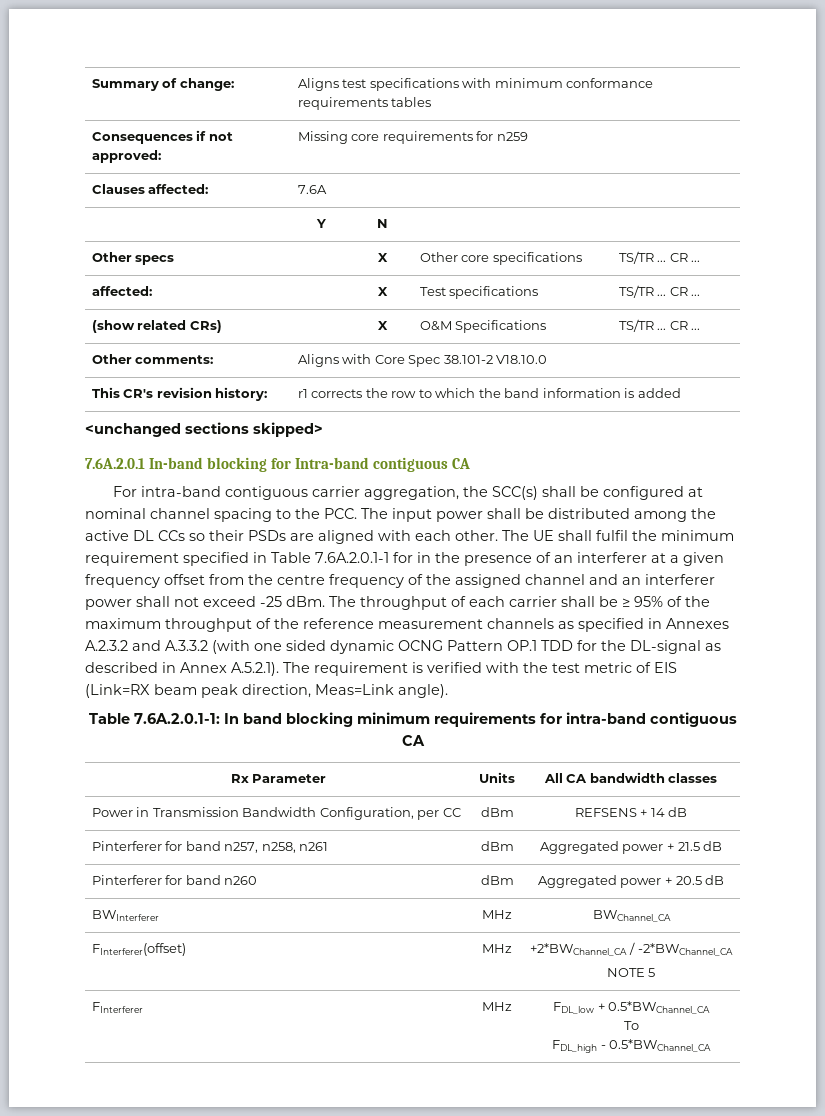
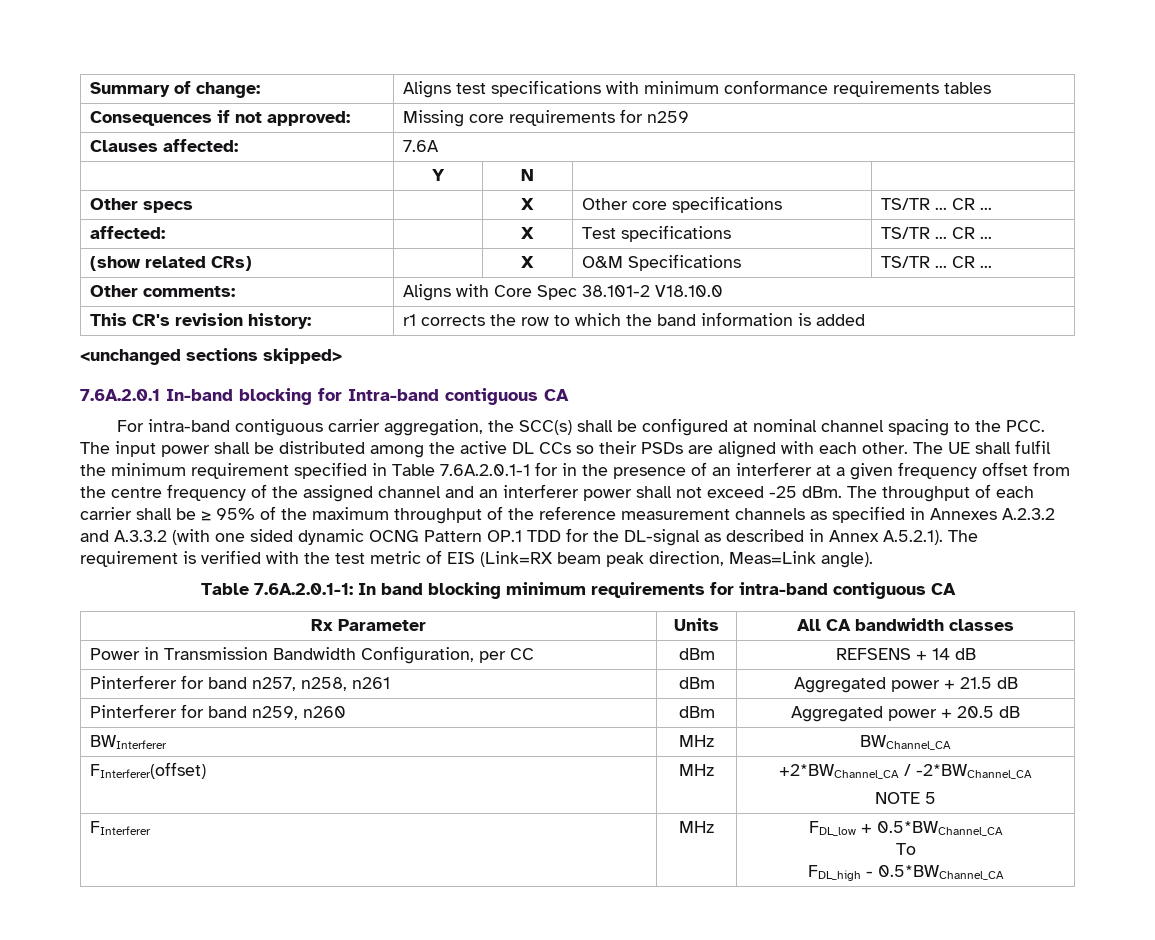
(221, 880) none -> [251,706,298,720] n259,

